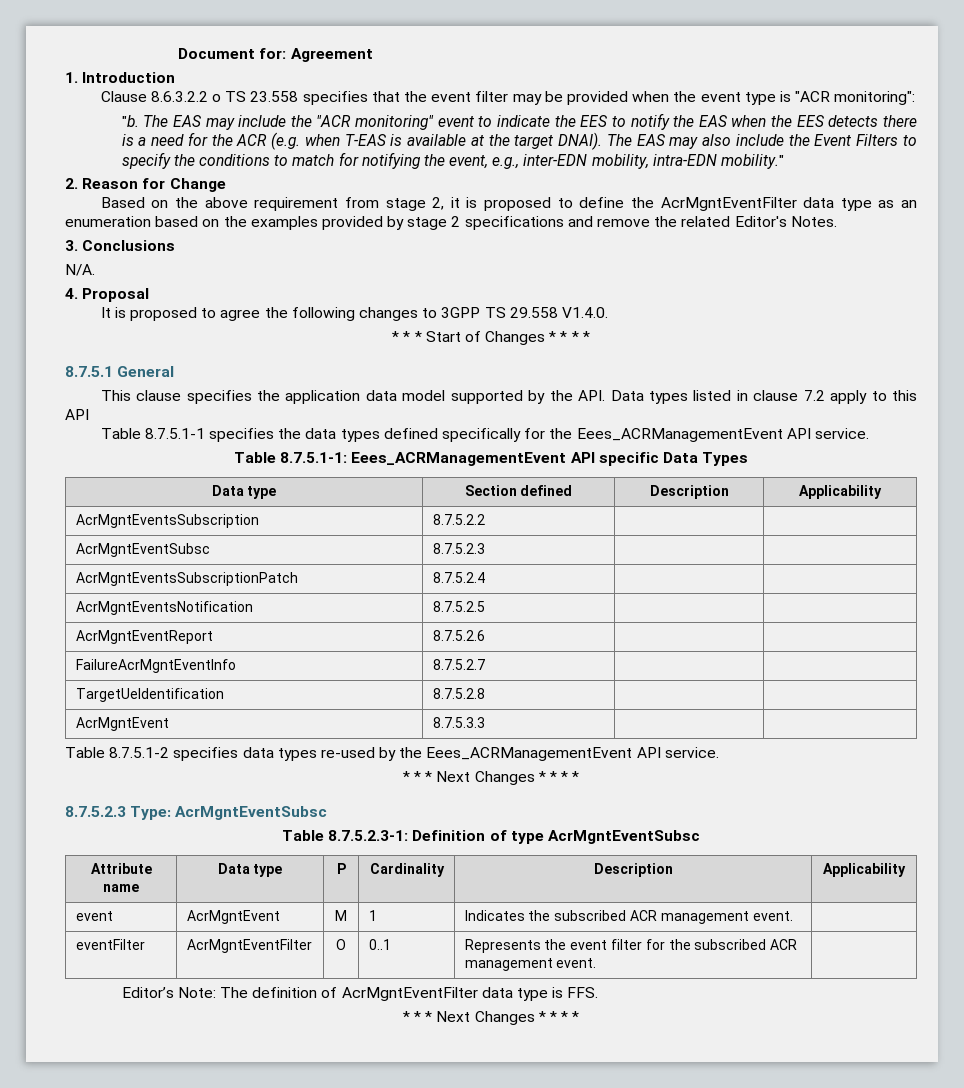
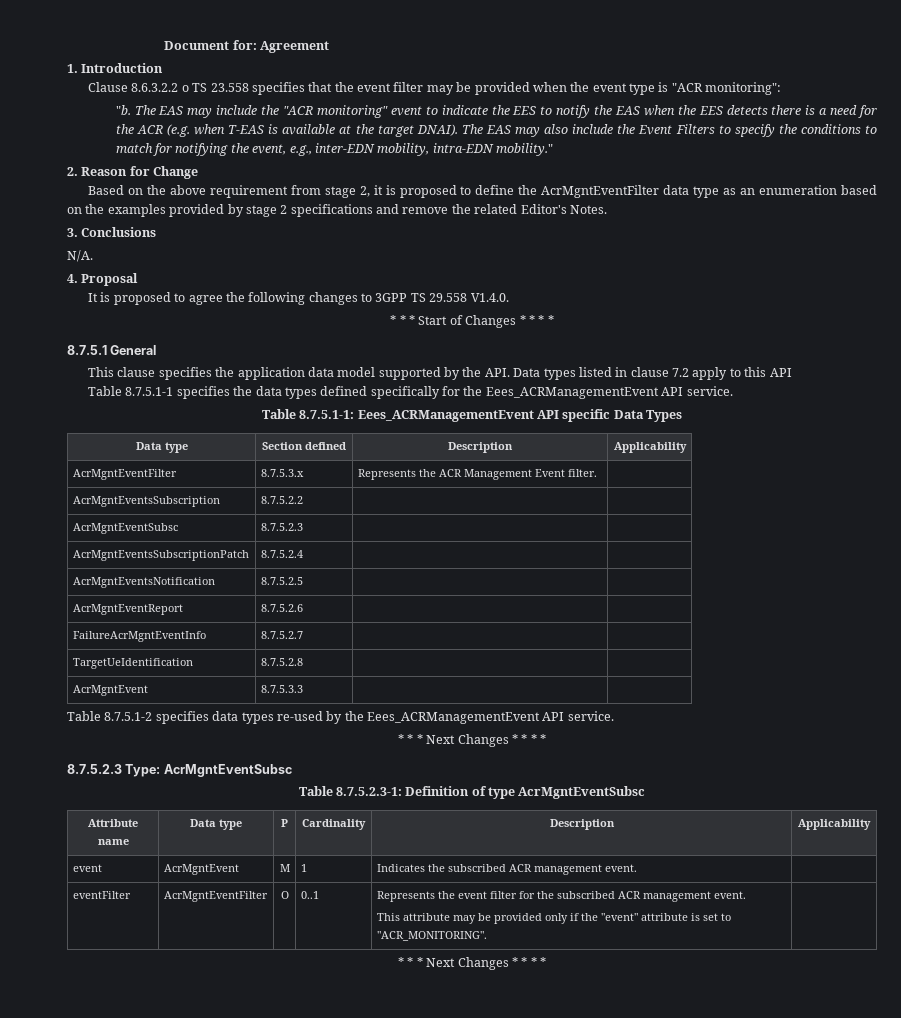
(882, 492) none -> [72,469,177,480] [260,469,304,477] [357,469,597,480] // AcrMgntEventFilter | 8.7.5.3.x | Represents the ACR Management Event filter. |
[121,987,599,1001] | // Editor’s Note: The definition of AcrMgntEventFilter data type is FFS. -> [376,913,731,924] [376,931,487,941] // This attribute may be provided only if the "event" attribute is set to "ACR_MONITORING". |

